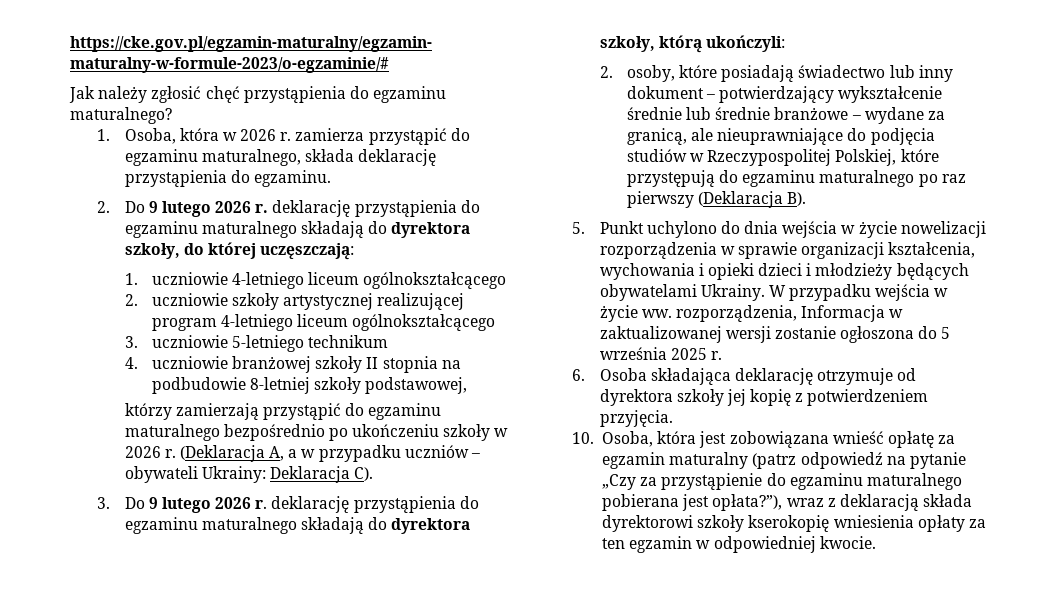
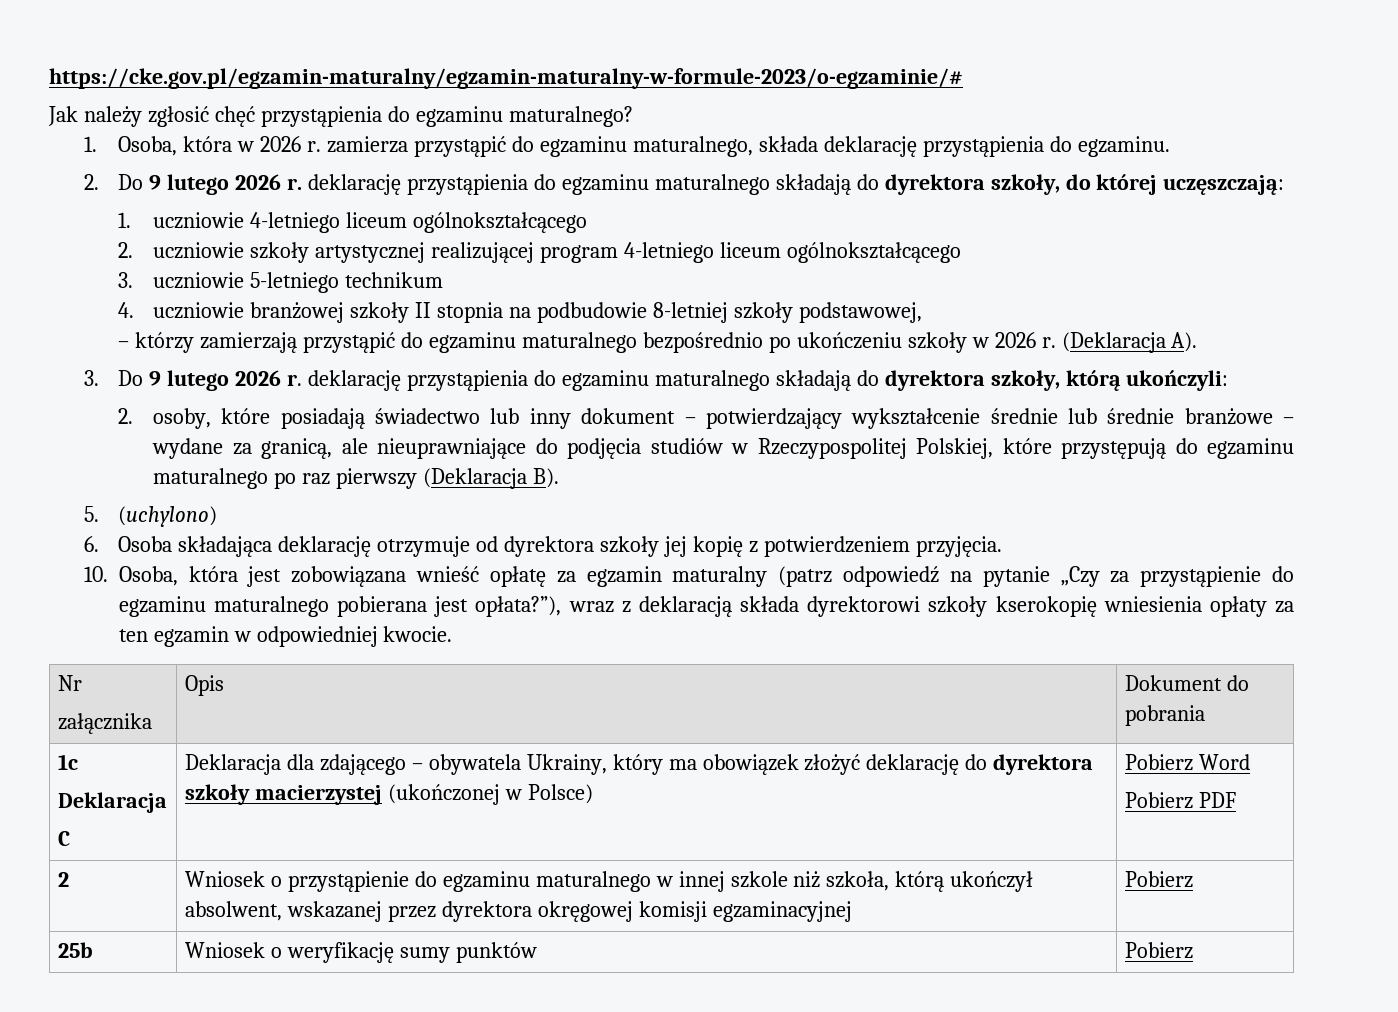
(468, 385) none -> [118,341,130,348] –
[269,445,481,462] [124,466,374,483] A, a w przypadku uczniów – obywateli Ukrainy: Deklaracja C). -> [1171,332,1198,352] A).
[599,221,986,238] [599,242,976,259] [599,263,969,280] [599,284,949,301] [599,305,904,322] [599,326,951,343] [599,347,722,360] Punkt uchylono do dnia wejścia w życie nowelizacji rozporządzenia w sprawie organizacji kształcenia, wychowania i opieki dzieci i młodzieży będących obywatelami Ukrainy. W przypadku wejścia w życie ww. rozporządzenia, Informacja w zaktualizowanej wersji zostanie ogłoszona do 5 września 2025 r. -> [118,506,218,527] (uchylono)
(876, 542) none -> [57,675,82,691] [57,713,152,734] [184,675,224,696] [1124,675,1249,691] [1124,705,1205,726] [57,754,78,770] [57,792,167,813] [57,831,70,846] [184,754,1094,775] [184,784,593,805] [1124,754,1250,771] [1124,792,1236,809] [57,872,69,887] [184,871,1034,892] [184,901,852,922] [1124,871,1193,888] [57,942,93,958] [184,942,537,963] [1124,942,1193,959] // Nr // załącznika | Opis | Dokument do pobrania // 1c // Deklaracja // C | Deklaracja dla zdającego – obywatela Ukrainy, który ma obowiązek złożyć deklarację do dyrektora szkoły macierzystej (ukończonej w Polsce) | Pobierz Word // Pobierz PDF // 2 | Wniosek o przystąpienie do egzaminu maturalnego w innej szkole niż szkoła, którą ukończył absolwent, wskazanej przez dyrektora okręgowej komisji egzaminacyjnej | Pobierz // 25b | Wniosek o weryfikację sumy punktów | Pobierz

